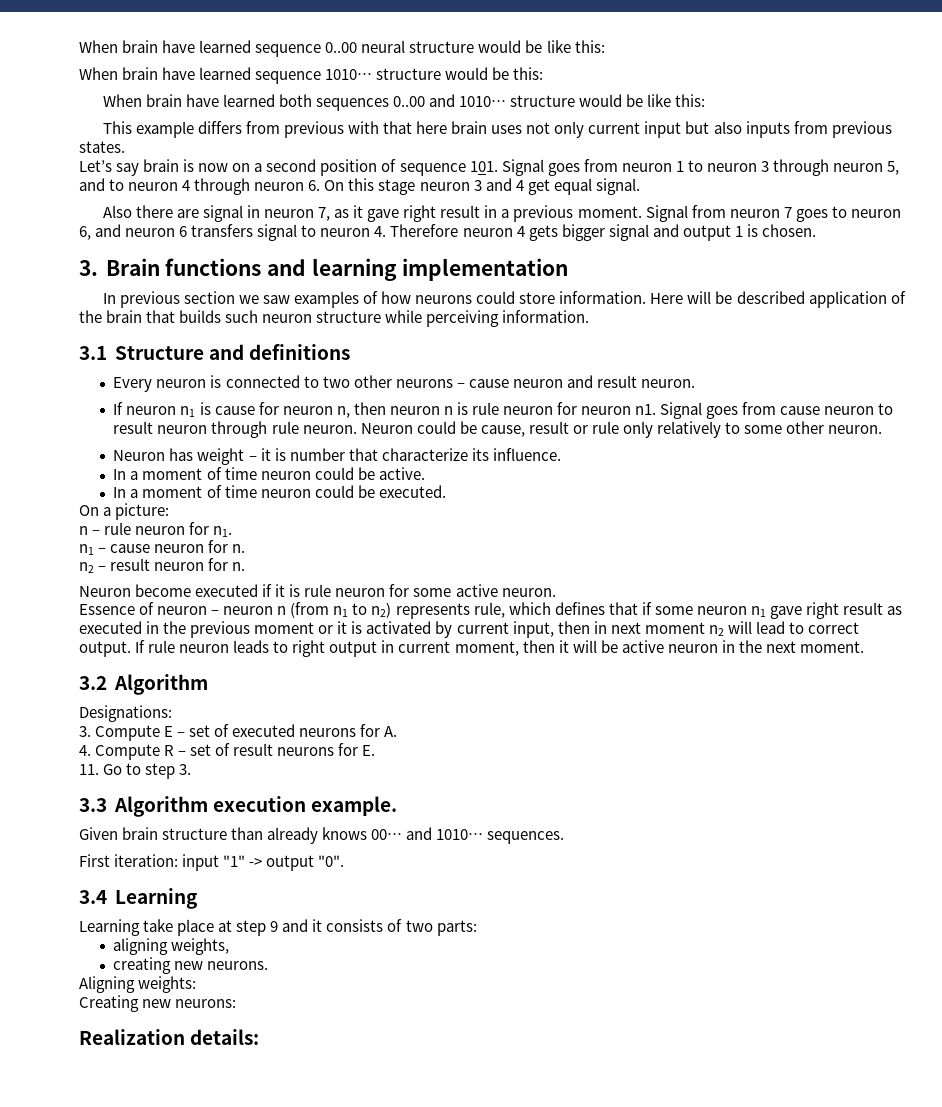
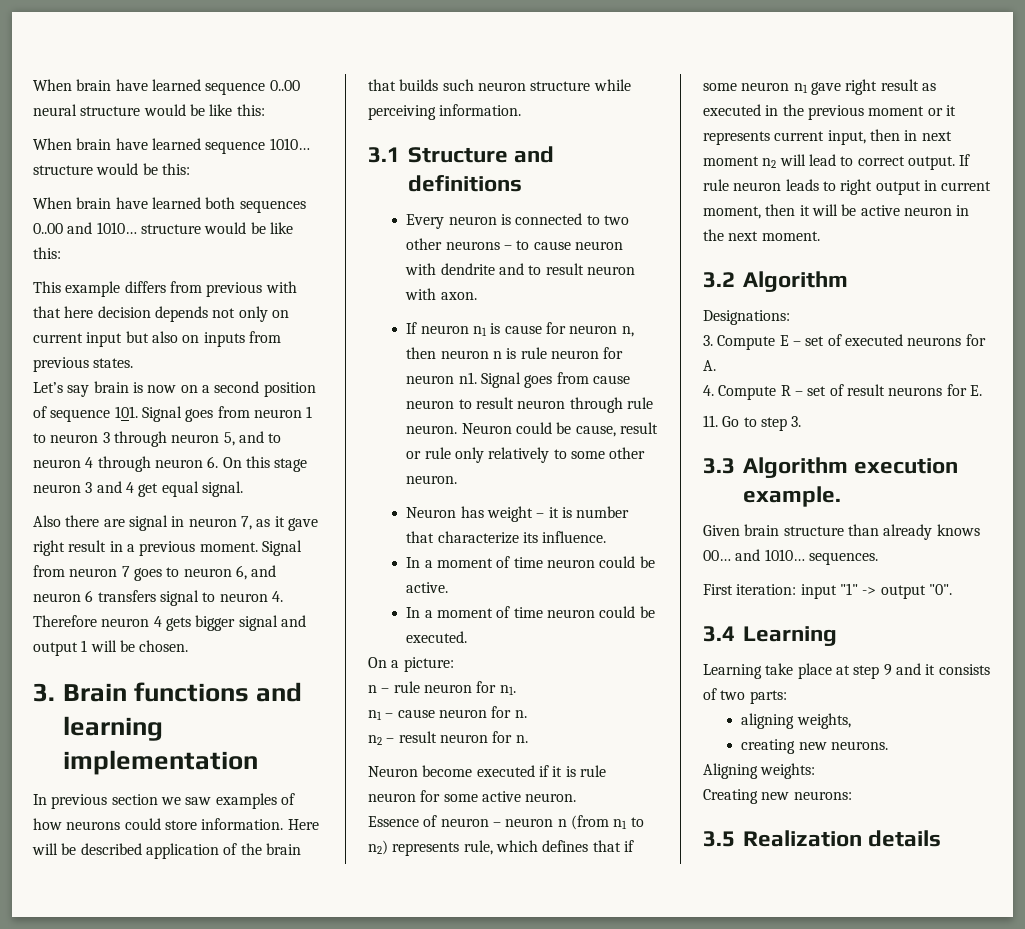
[451,121,523,134] brain uses -> [97,306,208,322] decision depends
(585, 129) none -> [271,310,289,318] on
(742, 127) none -> [182,335,200,343] on
[746,224,758,237] is -> [90,640,135,652] will be
[468,375,696,388] cause neuron and result neuron. -> [516,240,623,250] [405,263,635,275] [405,288,477,300] to cause neuron with dendrite and to result neuron with axon.
[351,621,453,638] is activated by -> [703,131,770,145] represents
[79,1029,260,1045] Realization details: -> [703,830,942,847] 3.5 Realization details

